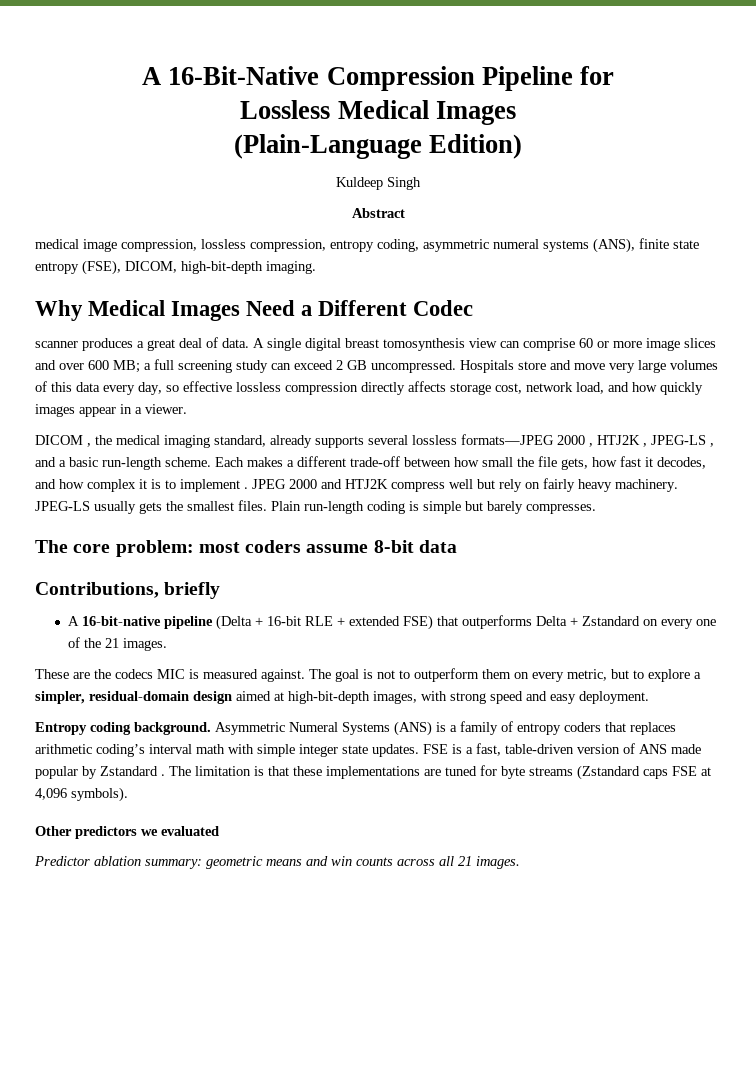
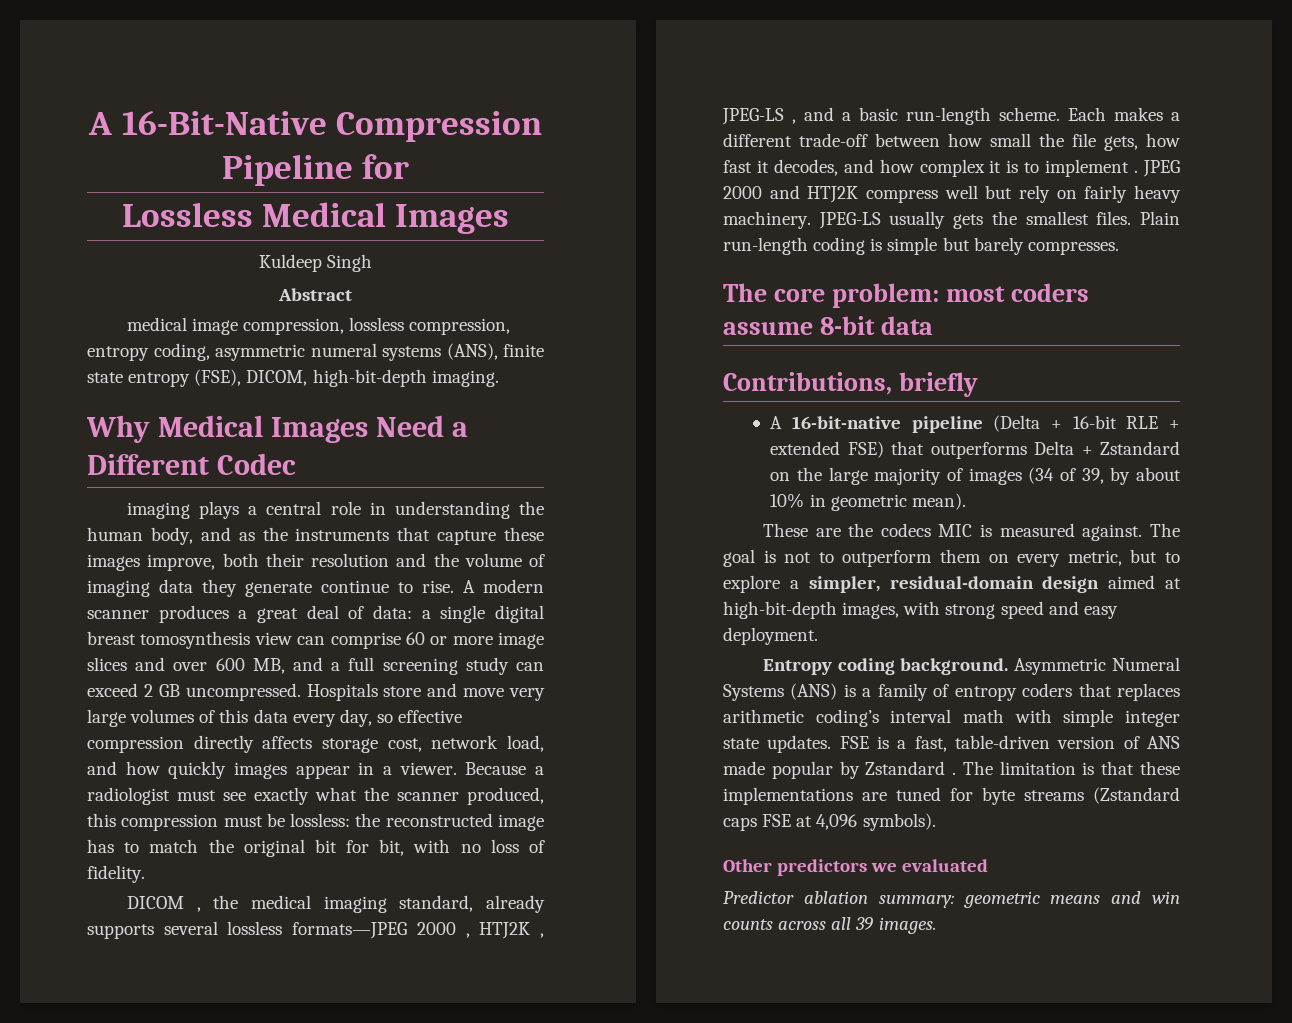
[233,134,523,159] // (Plain-Language Edition) -> (510, 219) none
(474, 308) none -> [126,501,544,519] [87,527,544,545] [87,553,545,571] [87,579,544,597] imaging plays a central role in understanding the human body, and as the instruments that capture these images improve, both their resolution and the volume of imaging data they generate continue to rise. A modern
[222,338,264,348] data. A -> [373,605,431,619] data: a
[113,360,140,373] MB; -> [252,657,323,674] MB, and
[236,382,281,392] lossless -> (463, 716) none
(187, 409) none -> [465,762,544,775] [87,787,544,805] [87,813,544,831] [87,839,545,857] [87,865,145,883] Because a radiologist must see exactly what the scanner produced, this compression must be lossless: the reconstructed image has to match the original bit for bit, with no loss of fidelity.
[661,619,717,629] [68,637,168,651] every one of the 21 images. -> [797,467,1181,485] [770,493,966,511] the large majority of images (34 of 39, by about 10% in geometric mean).
[458,856,472,866] 21 -> [855,917,874,930] 39

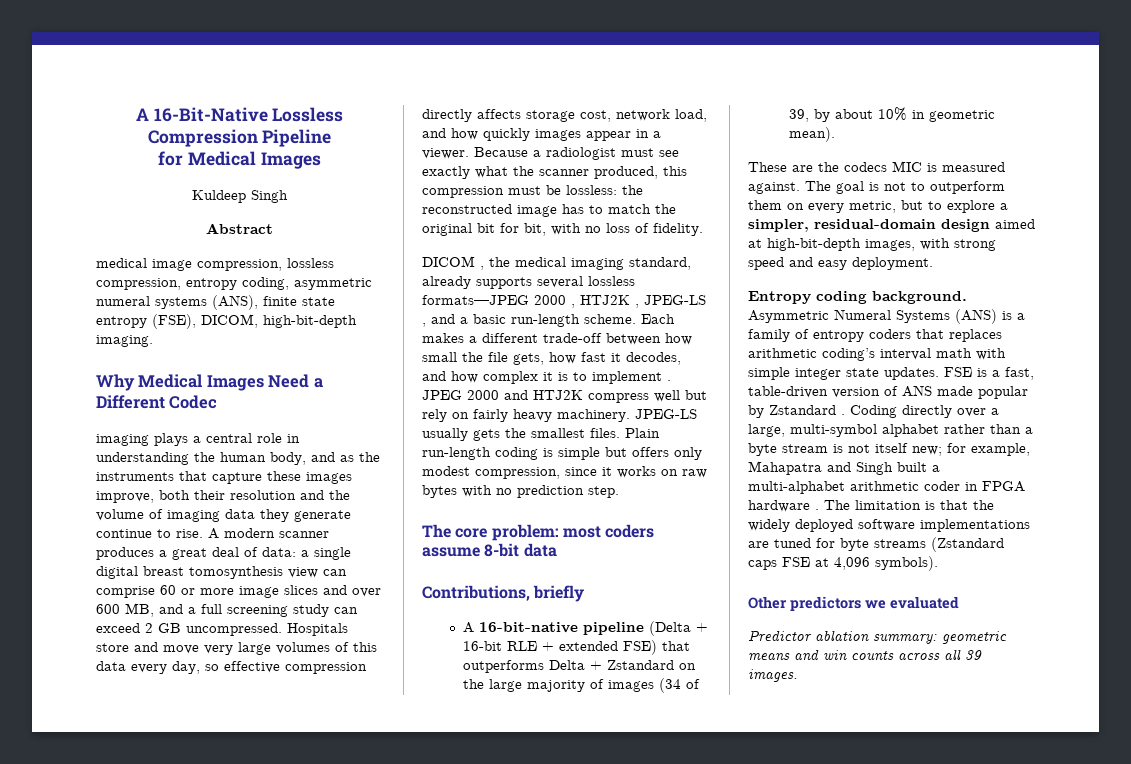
(327, 122) none -> [272,107,344,122] Lossless
[362,154,410,179] [121,202,253,227] for // Lossless -> [158,151,184,166] // for
[973,237,1119,255] barely compresses. -> [632,447,702,460] [422,466,707,479] [422,485,619,498] offers only modest compression, since it works on raw bytes with no prediction step.
[962,761,1180,775] The limitation is that these -> [850,405,999,418] [748,424,1033,437] [748,443,1030,456] [748,461,940,475] [748,481,1025,494] [748,500,994,512] [748,519,915,532] Coding directly over a large, multi-symbol alphabet rather than a byte stream is not itself new; for example, Mahapatra and Singh built a multi-alphabet arithmetic coder in FPGA hardware . The limitation is that the widely deployed software

